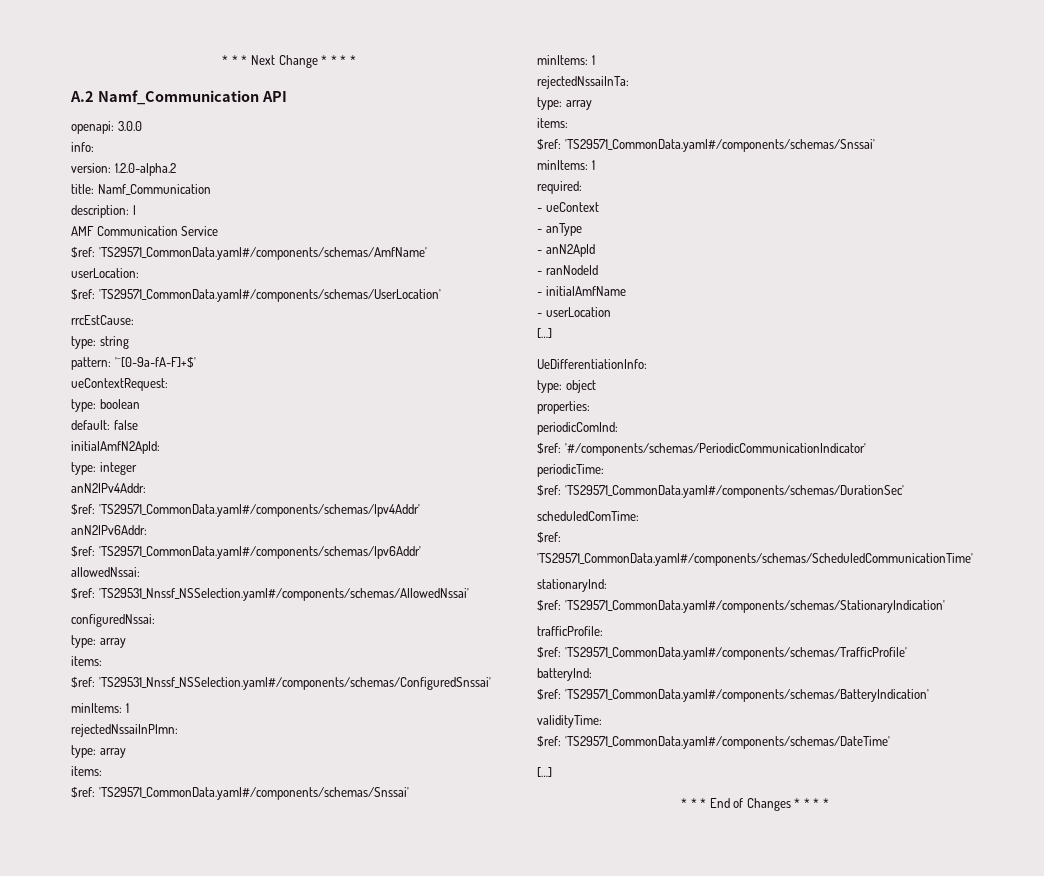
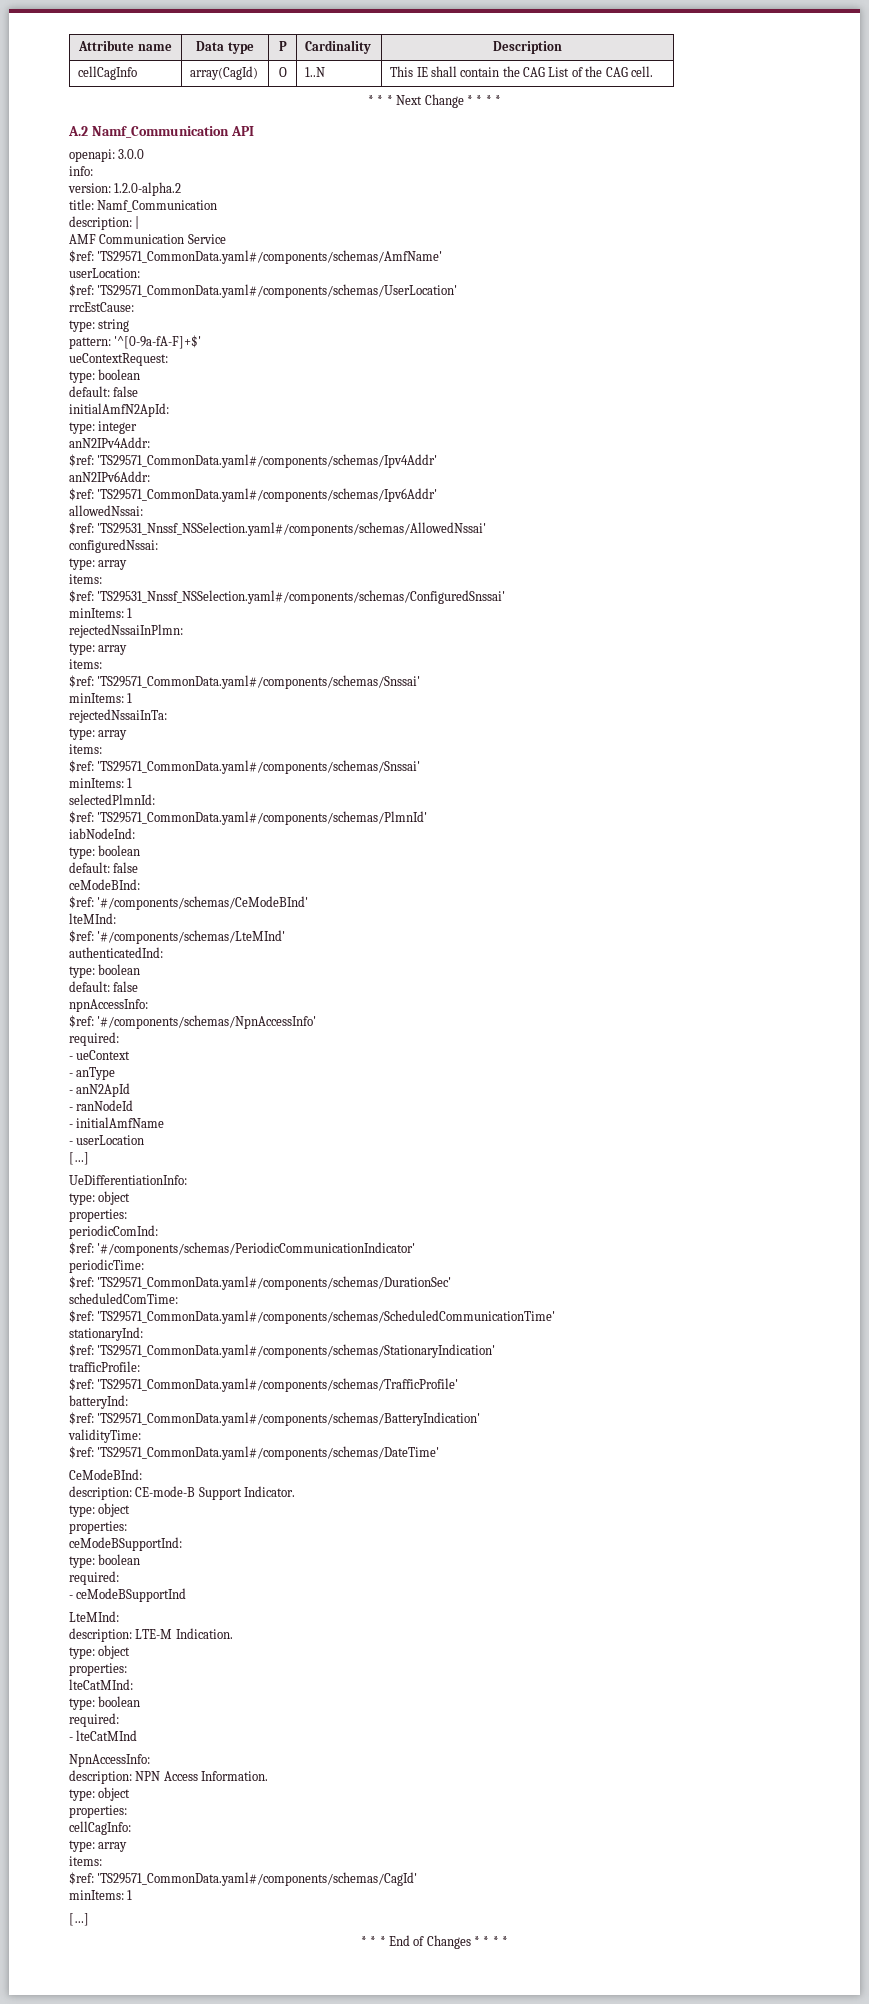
(222, 60) none -> [78,40,172,51] [196,41,254,54] [278,41,287,51] [305,40,372,54] [493,41,562,54] [78,66,138,80] [190,66,259,80] [278,67,287,77] [305,67,326,77] [390,66,653,77] Attribute name | Data type | P | Cardinality | Description // cellCagInfo | array(CagId) | O | 1..N | This IE shall contain the CAG List of the CAG cell. //
(595, 165) none -> [69,794,155,805] [69,811,428,825] [69,828,135,839] [69,845,141,859] [69,862,139,873] [69,879,140,890] [69,896,309,910] [69,913,116,924] [69,930,286,944] [69,947,163,958] [69,964,141,978] [69,981,139,992] [69,999,148,1012] [69,1015,317,1029] // selectedPlmnId: // $ref: 'TS29571_CommonData.yaml#/components/schemas/PlmnId' // iabNodeInd: // type: boolean // default: false // ceModeBInd: // $ref: '#/components/schemas/CeModeBInd' // lteMInd: // $ref: '#/components/schemas/LteMInd' // authenticatedInd: // type: boolean // default: false // npnAccessInfo: // $ref: '#/components/schemas/NpnAccessInfo'
(890, 742) none -> [69,1469,142,1480] [69,1486,296,1500] [69,1503,131,1517] [69,1521,127,1534] [69,1537,182,1551] [69,1554,141,1568] [69,1571,119,1585] [69,1588,187,1602] [69,1611,119,1622] [69,1628,233,1642] [69,1645,131,1659] [69,1663,127,1676] [69,1679,133,1690] [69,1696,141,1710] [69,1713,119,1727] [69,1730,138,1741] [69,1754,150,1767] [69,1770,269,1784] [69,1787,131,1801] [69,1805,127,1818] [69,1821,131,1835] [69,1840,128,1852] [69,1856,102,1866] [69,1872,418,1886] [69,1890,133,1900] // CeModeBInd: // description: CE-mode-B Support Indicator. // type: object // properties: // ceModeBSupportInd: // type: boolean // required: // - ceModeBSupportInd // LteMInd: // description: LTE-M Indication. // type: object // properties: // lteCatMInd: // type: boolean // required: // - lteCatMInd // NpnAccessInfo: // description: NPN Access Information. // type: object // properties: // cellCagInfo: // type: array // items: // $ref: 'TS29571_CommonData.yaml#/components/schemas/CagId' // minItems: 1

